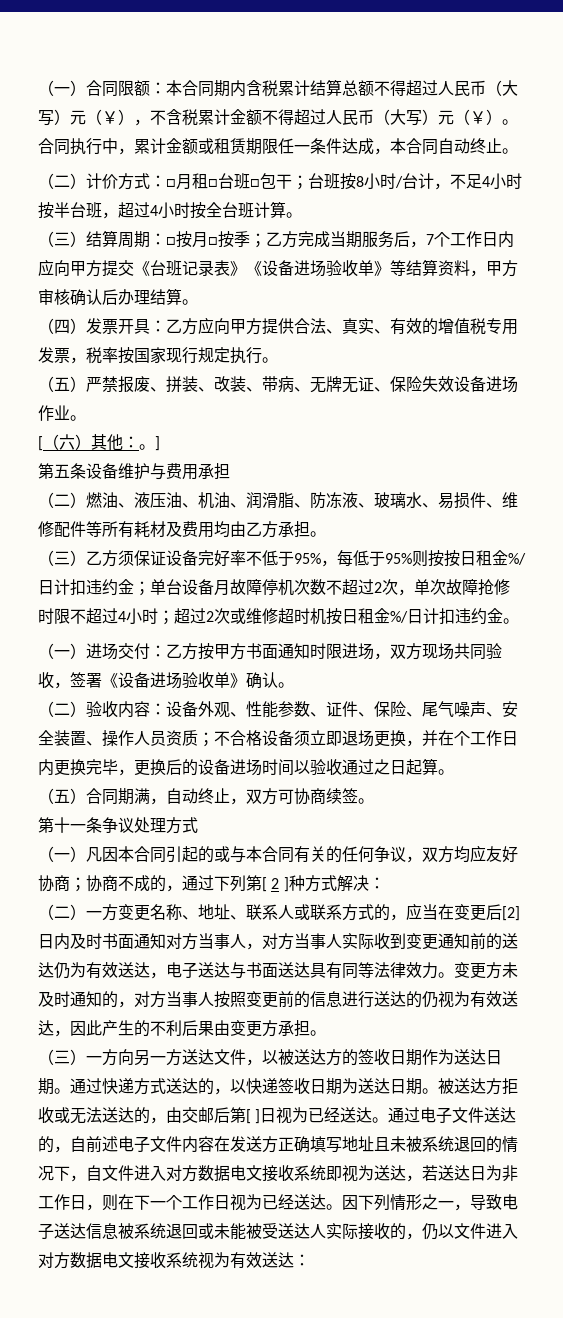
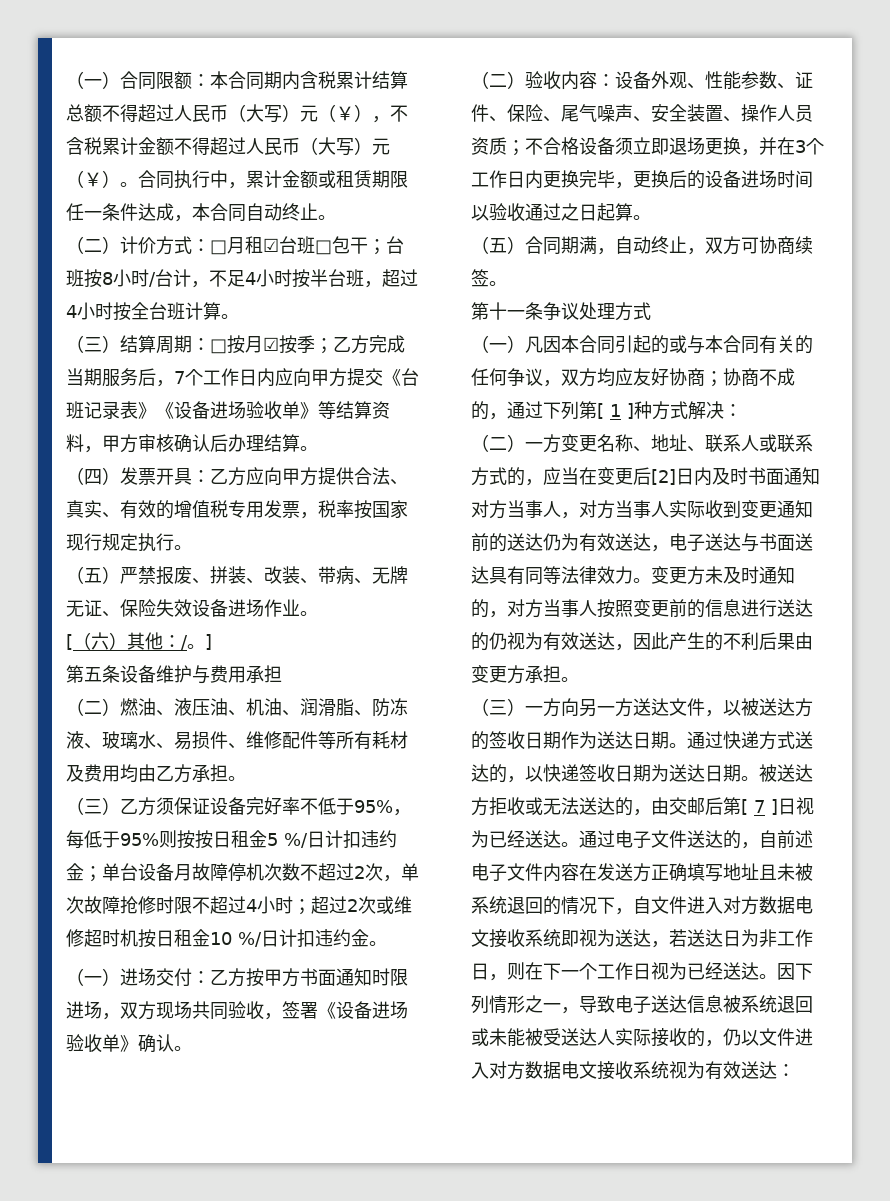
[208,179,218,187] □ -> [263,238,279,252] ☑
[208,237,218,245] □ -> [263,337,279,351] ☑
(139, 442) none -> [181,635,188,650] /
(508, 558) none -> [267,833,278,846] 5
(390, 616) none -> [210,932,232,945] 10
(454, 738) none -> [795,140,806,153] 3
[271,878,280,889] 2 -> [610,404,621,417] 1
(251, 1116) none -> [754,800,765,813] 7

